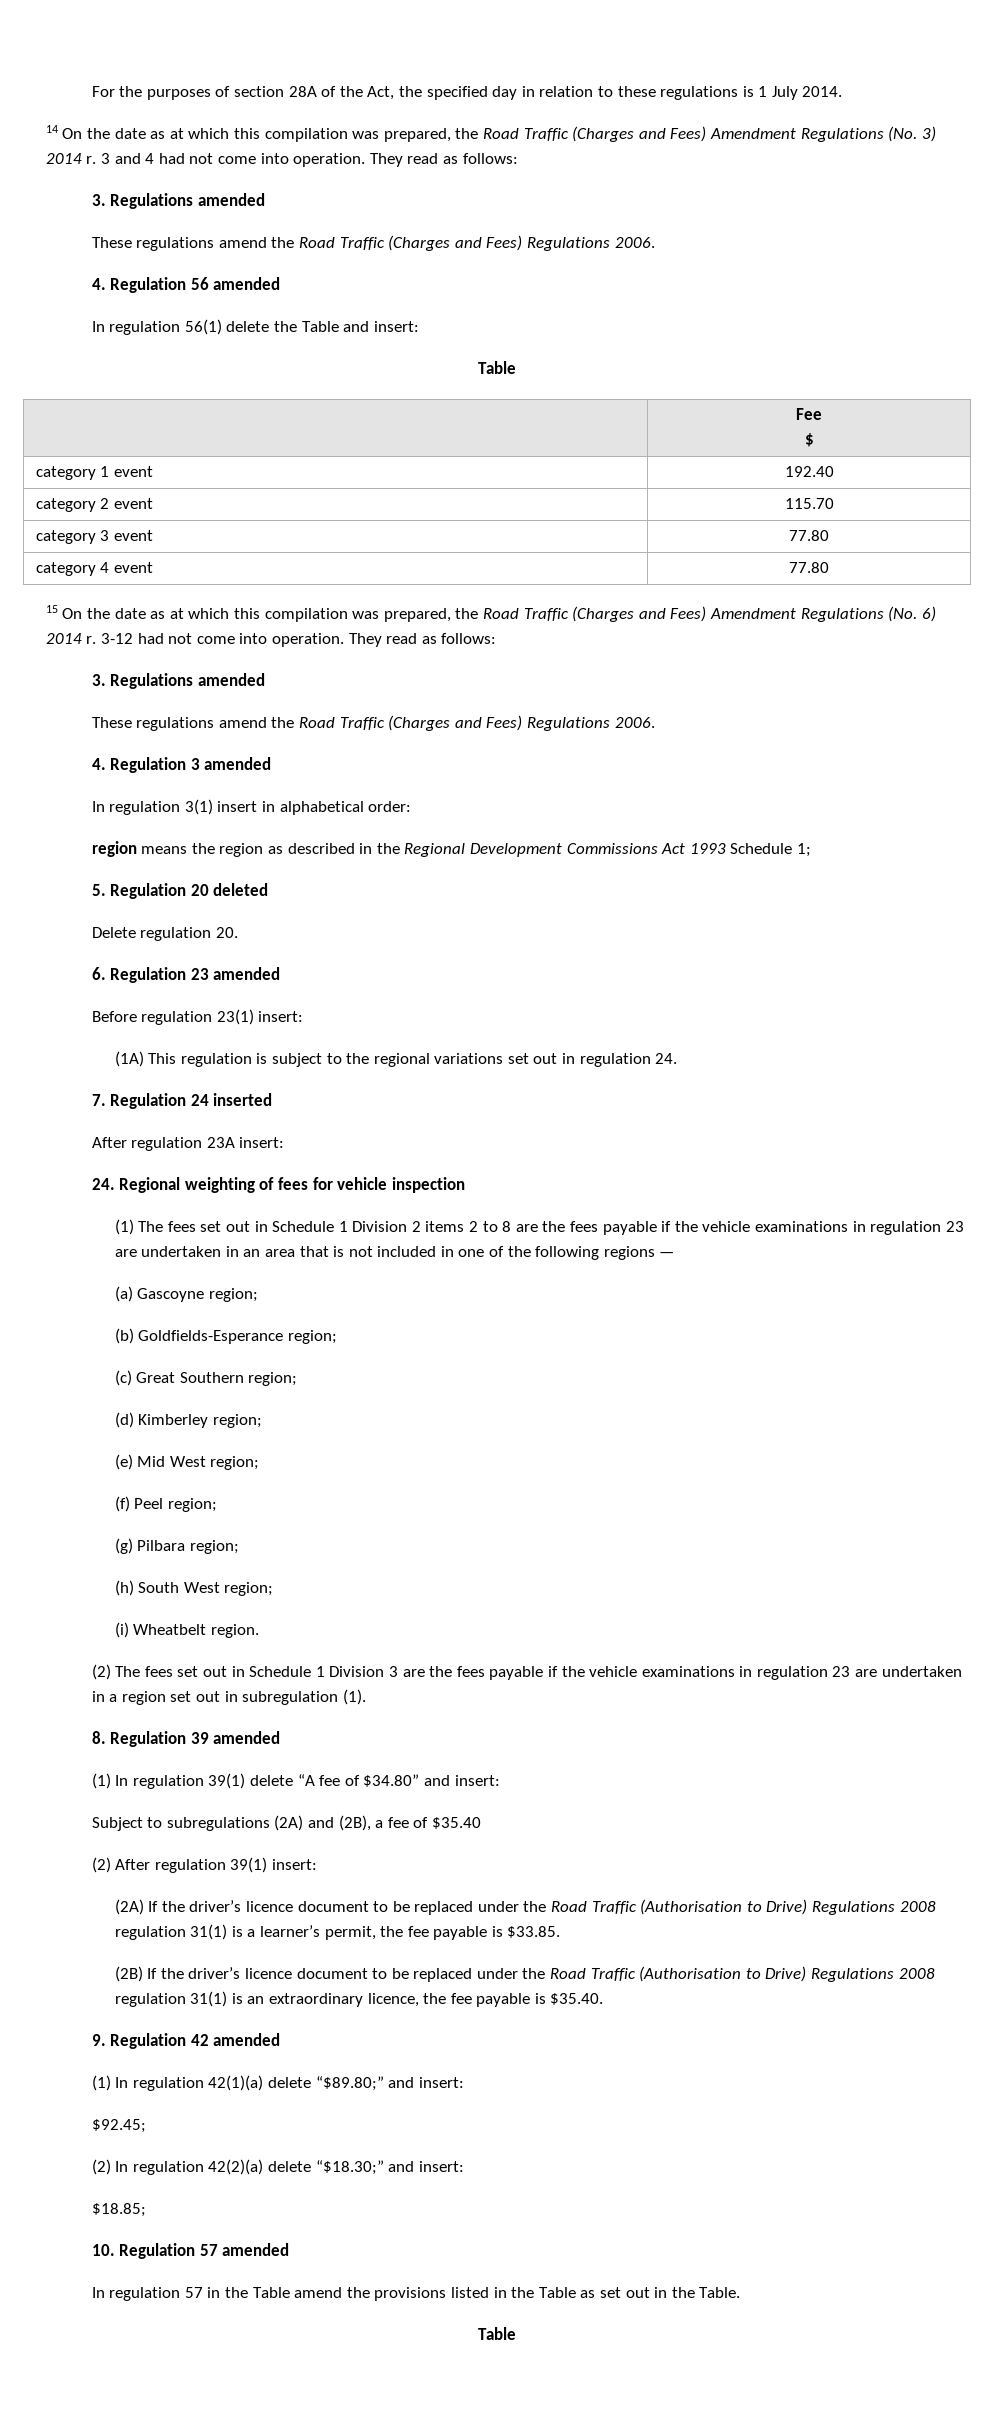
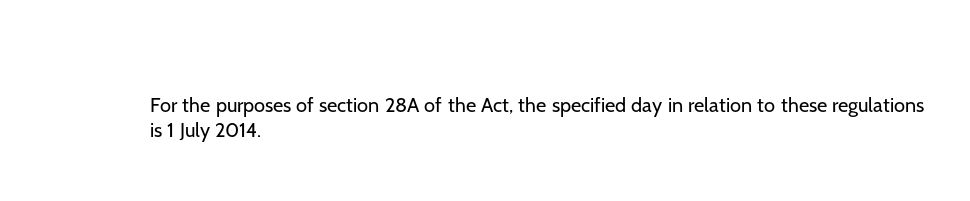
[45,125,936,142] [45,153,518,167] [91,193,265,209] [91,235,655,251] [91,277,281,293] [91,319,419,335] [478,361,516,374] [796,408,822,420] [804,433,814,447] [35,466,153,480] [784,466,834,477] [35,498,153,512] [784,498,834,509] [35,530,153,544] [789,530,829,541] [35,562,153,576] [789,562,829,573] [45,605,936,622] [45,633,497,647] [91,673,265,689] [91,715,655,731] [91,757,272,773] [91,799,412,815] [91,841,811,857] [91,883,269,899] [91,927,238,941] [91,967,281,983] [91,1009,304,1025] [114,1051,678,1067] [91,1093,273,1109] [91,1137,285,1151] [91,1177,465,1193] [114,1219,964,1235] [114,1246,675,1260] [114,1286,258,1302] [114,1328,337,1344] [114,1370,298,1386] [114,1412,262,1428] [114,1454,260,1470] [114,1496,217,1512] [114,1538,239,1554] [114,1580,274,1596] [114,1622,259,1638] [91,1664,962,1680] [91,1689,366,1705] [91,1731,281,1747] [91,1773,500,1789] [91,1815,481,1831] [91,1857,318,1873] [114,1899,936,1915] [114,1924,561,1940] [114,1966,935,1982] [114,1991,604,2007] [91,2033,281,2049] [91,2075,464,2091] [91,2119,146,2133] [91,2159,464,2175] [91,2203,146,2217] [91,2243,290,2259] [91,2287,741,2301] [478,2327,516,2340] // 14 On the date as at which this compilation was prepared, the Road Traffic (Charges and Fees) Amendment Regulations (No. 3) 2014 r. 3 and 4 had not come into operation. They read as follows: // 3. Regulations amended // These regulations amend the Road Traffic (Charges and Fees) Regulations 2006. // 4. Regulation 56 amended // In regulation 56(1) delete the Table and insert: // Table // | Fee // $ // category 1 event | 192.40 // category 2 event | 115.70 // category 3 event | 77.80 // category 4 event | 77.80 // 15 On the date as at which this compilation was prepared, the Road Traffic (Charges and Fees) Amendment Regulations (No. 6) 2014 r. 3-12 had not come into operation. They read as follows: // 3. Regulations amended // These regulations amend the Road Traffic (Charges and Fees) Regulations 2006. // 4. Regulation 3 amended // In regulation 3(1) insert in alphabetical order: // region means the region as described in the Regional Development Commissions Act 1993 Schedule 1; // 5. Regulation 20 deleted // Delete regulation 20. // 6. Regulation 23 amended // Before regulation 23(1) insert: // (1A) This regulation is subject to the regional variations set out in regulation 24. // 7. Regulation 24 inserted // After regulation 23A insert: // 24. Regional weighting of fees for vehicle inspection // (1) The fees set out in Schedule 1 Division 2 items 2 to 8 are the fees payable if the vehicle examinations in regulation 23 are undertaken in an area that is not included in one of the following regions — // (a) Gascoyne region; // (b) Goldfields-Esperance region; // (c) Great Southern region; // (d) Kimberley region; // (e) Mid West region; // (f) Peel region; // (g) Pilbara region; // (h) South West region; // (i) Wheatbelt region. // (2) The fees set out in Schedule 1 Division 3 are the fees payable if the vehicle examinations in regulation 23 are undertaken in a region set out in subregulation (1). // 8. Regulation 39 amended // (1) In regulation 39(1) delete “A fee of $34.80” and insert: // Subject to subregulations (2A) and (2B), a fee of $35.40 // (2) After regulation 39(1) insert: // (2A) If the driver’s licence document to be replaced under the Road Traffic (Authorisation to Drive) Regulations 2008 regulation 31(1) is a learner’s permit, the fee payable is $33.85. // (2B) If the driver’s licence document to be replaced under the Road Traffic (Authorisation to Drive) Regulations 2008 regulation 31(1) is an extraordinary licence, the fee payable is $35.40. // 9. Regulation 42 amended // (1) In regulation 42(1)(a) delete “$89.80;” and insert: // $92.45; // (2) In regulation 42(2)(a) delete “$18.30;” and insert: // $18.85; // 10. Regulation 57 amended // In regulation 57 in the Table amend the provisions listed in the Table as set out in the Table. // Table -> (261, 130) none

